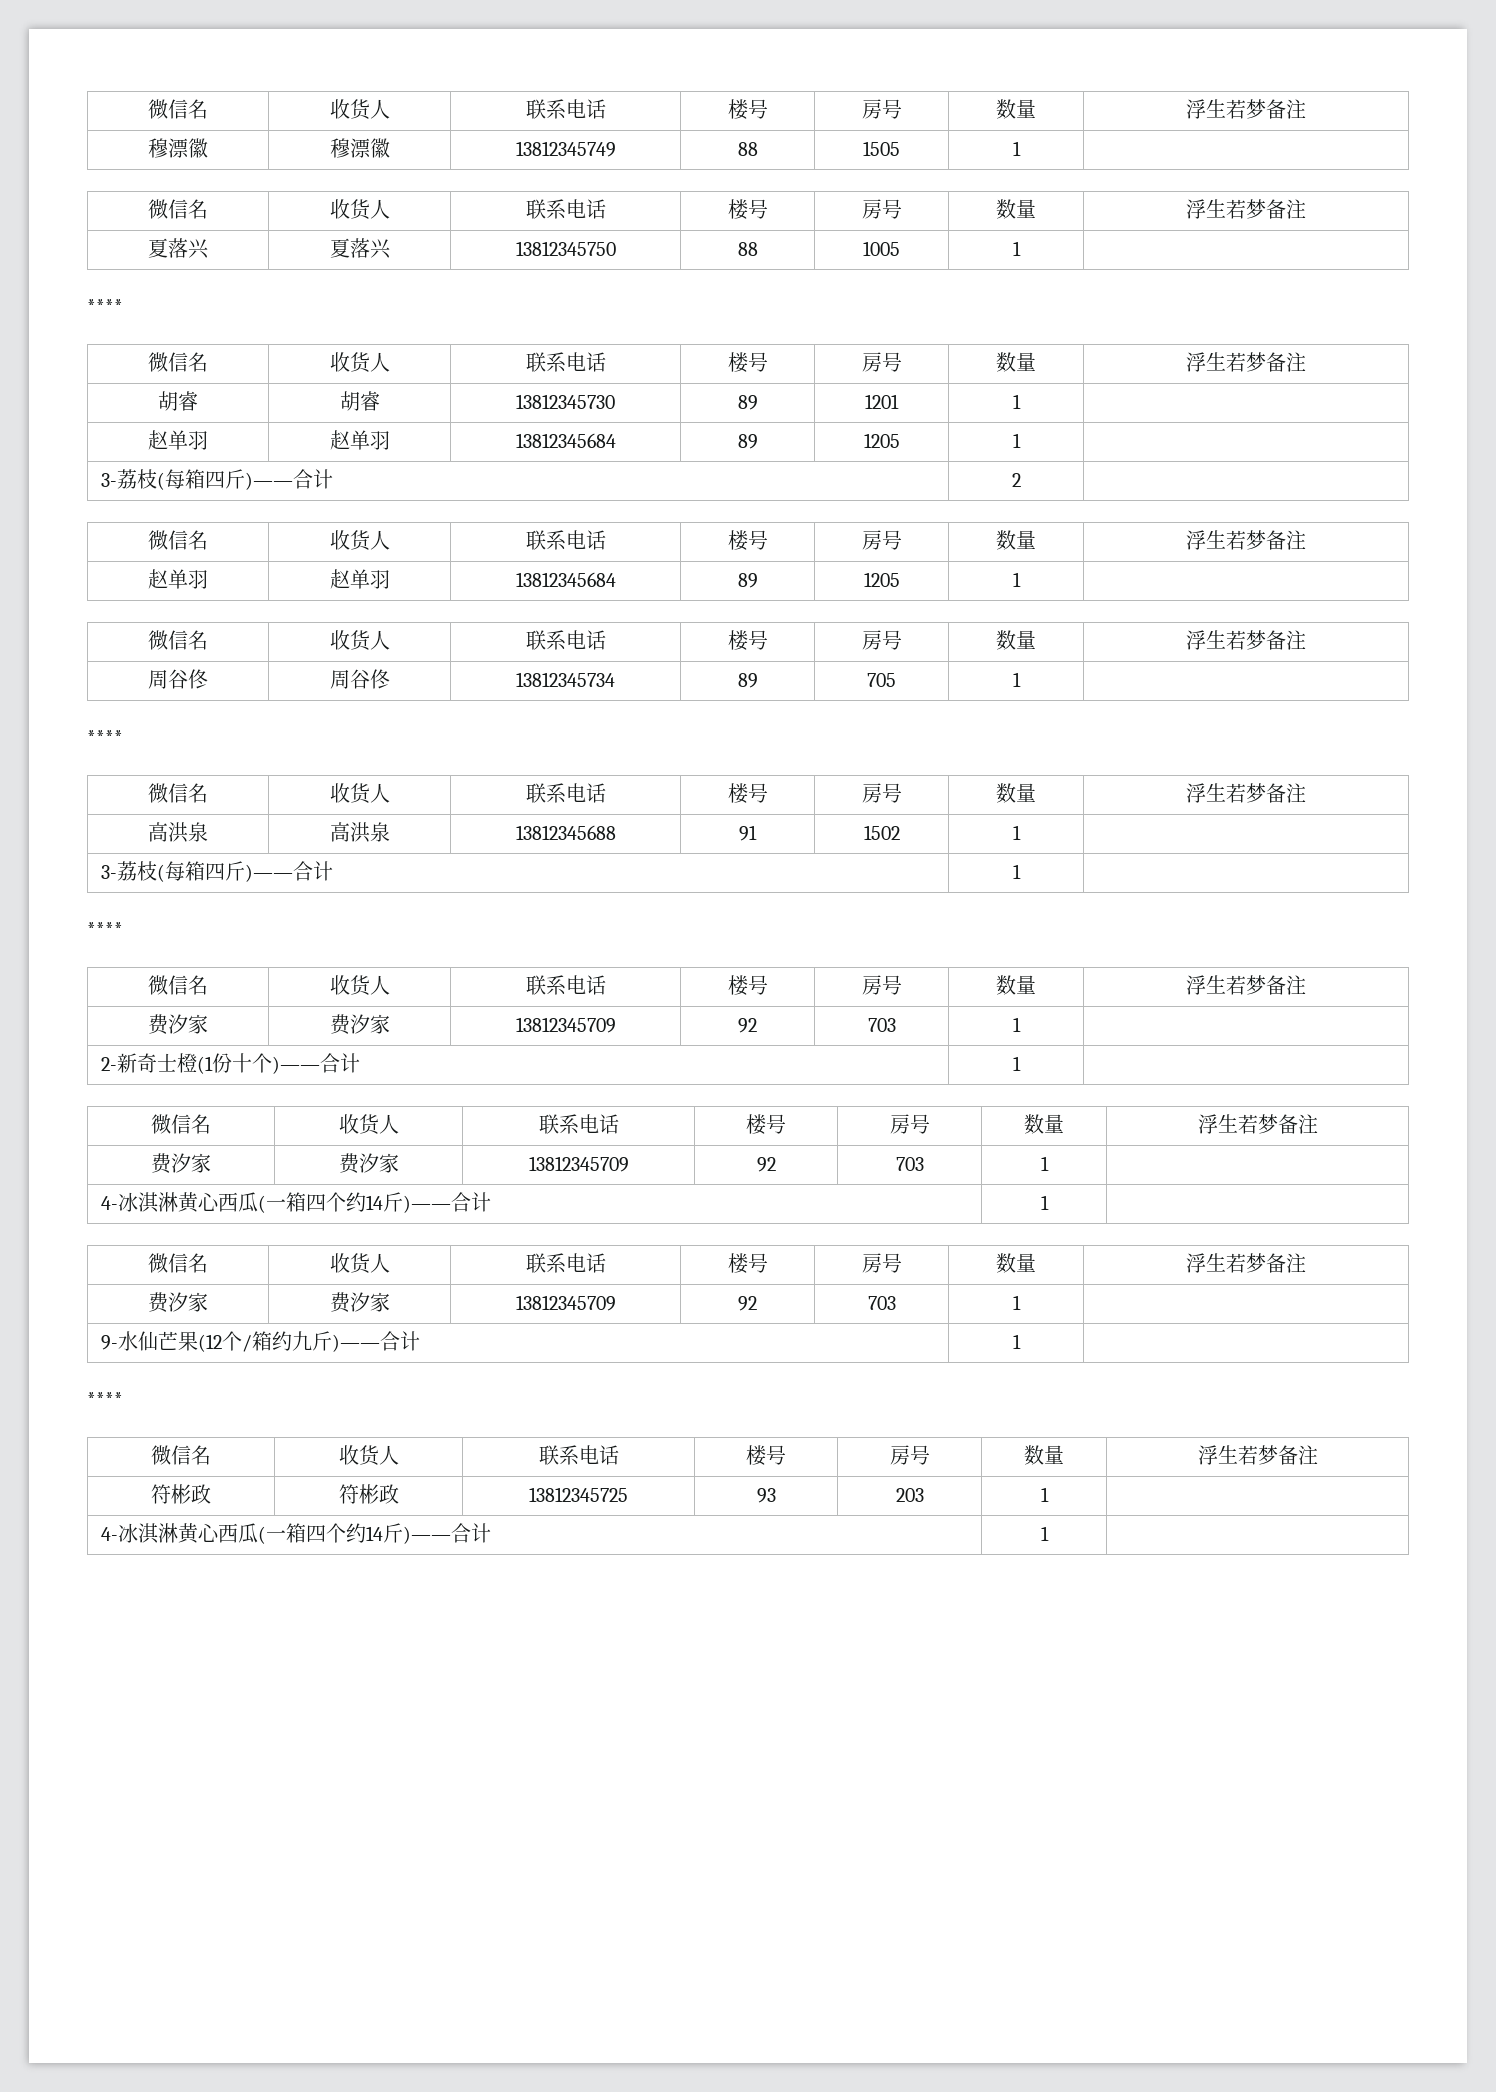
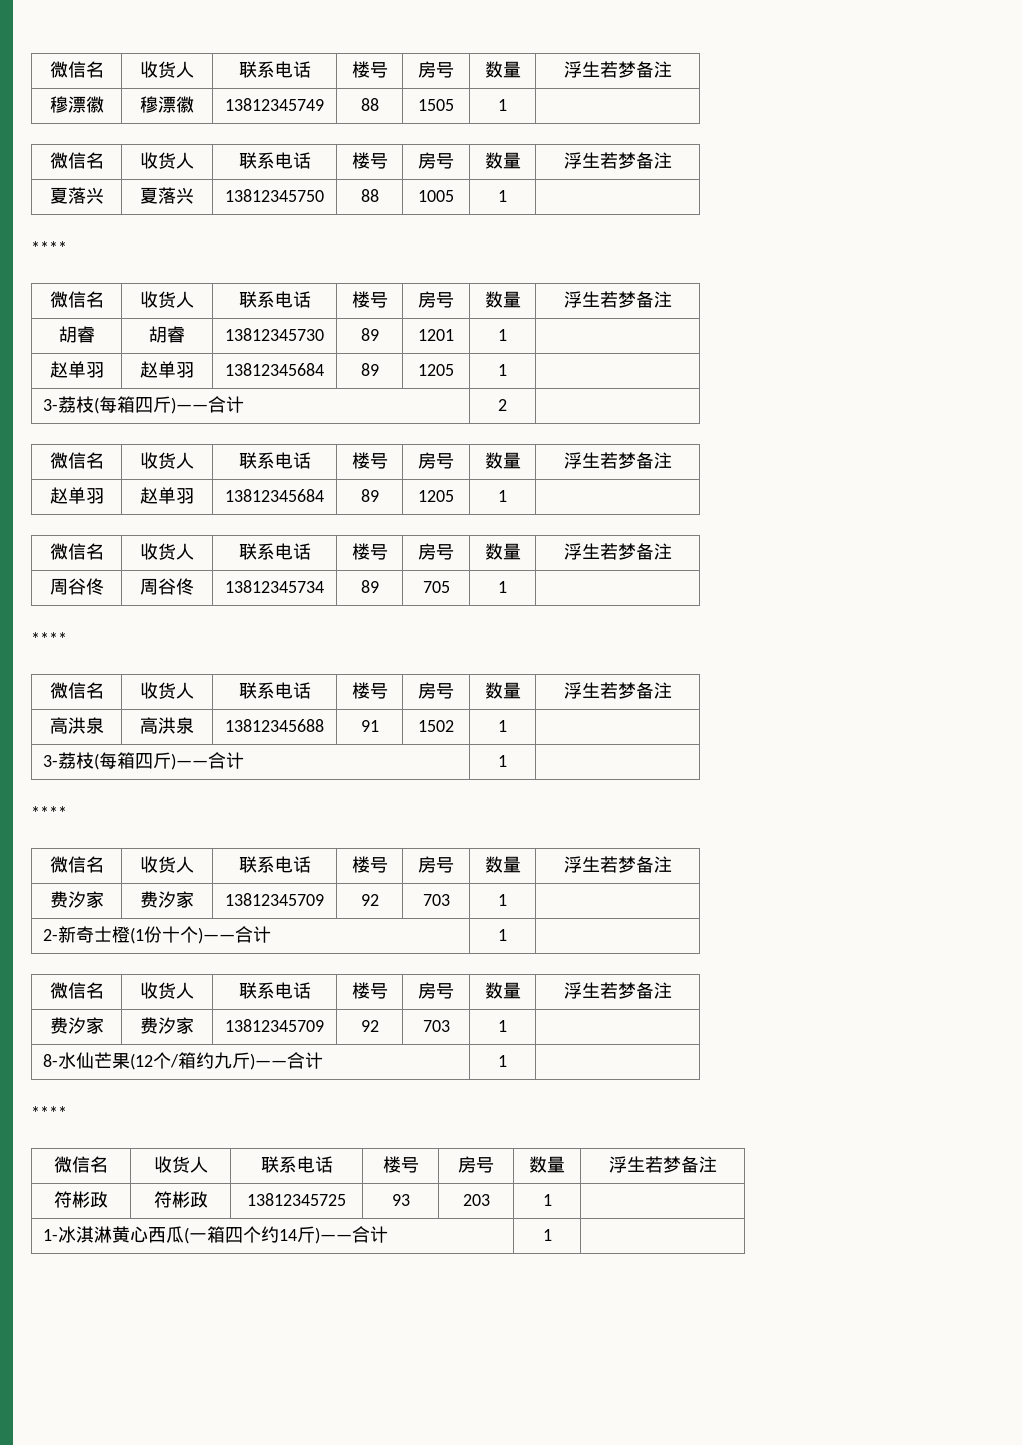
[101,1192,492,1213] [1040,1195,1049,1210] [148,1253,208,1273] [329,1253,390,1274] [525,1253,606,1273] [727,1253,768,1274] [861,1253,902,1273] [996,1253,1036,1273] [1186,1253,1306,1273] [148,1292,208,1313] [329,1292,390,1313] [515,1295,616,1311] [738,1296,757,1311] [867,1296,896,1310] [1012,1295,1021,1310] [101,1335,119,1350] 4-冰淇淋黄心西瓜(一箱四个约14斤)——合计 | 1 | // 微信名 | 收货人 | 联系电话 | 楼号 | 房号 | 数量 | 浮生若梦备注 // 费汐家 | 费汐家 | 13812345709 | 92 | 703 | 1 | // 9- -> [42,1054,58,1067] 8-
[101,1527,119,1541] 4- -> [42,1229,58,1241] 1-

